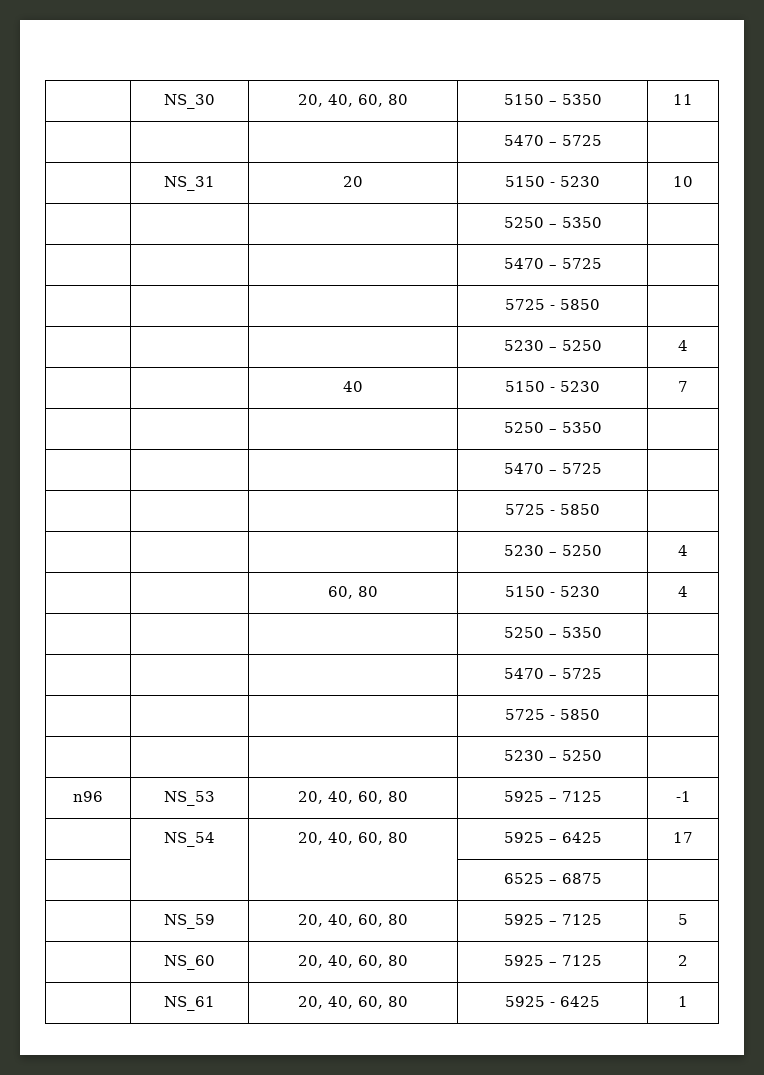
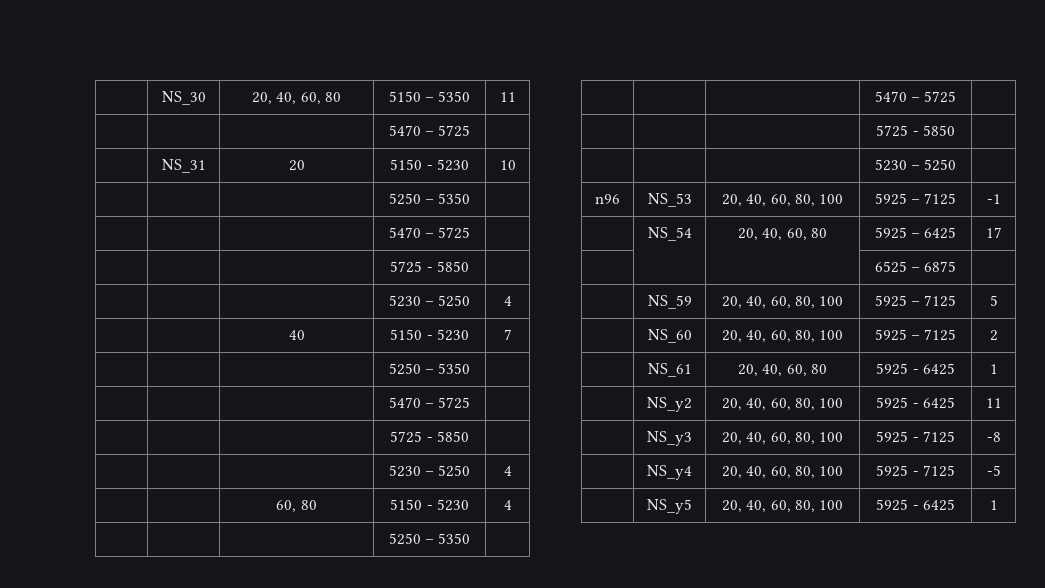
[388,791,408,802] 80 -> [794,194,844,206] 80, 100
[388,914,408,925] 80 -> [794,296,844,308] 80, 100
[388,955,408,966] 80 -> [794,330,844,342] 80, 100
(688, 1001) none -> [647,397,692,412] [721,398,844,410] [876,397,955,409] [985,398,1002,408] [647,431,692,446] [721,432,844,444] [876,431,955,443] [986,432,1001,442] [647,465,692,480] [721,466,844,478] [876,465,955,477] [986,465,1001,476] [647,499,692,514] [721,500,844,512] [876,499,955,511] [989,500,998,510] // | NS_y2 | 20, 40, 60, 80, 100 | 5925 - 6425 | 11 // | NS_y3 | 20, 40, 60, 80, 100 | 5925 - 7125 | -8 // | NS_y4 | 20, 40, 60, 80, 100 | 5925 - 7125 | -5 // | NS_y5 | 20, 40, 60, 80, 100 | 5925 - 6425 | 1

